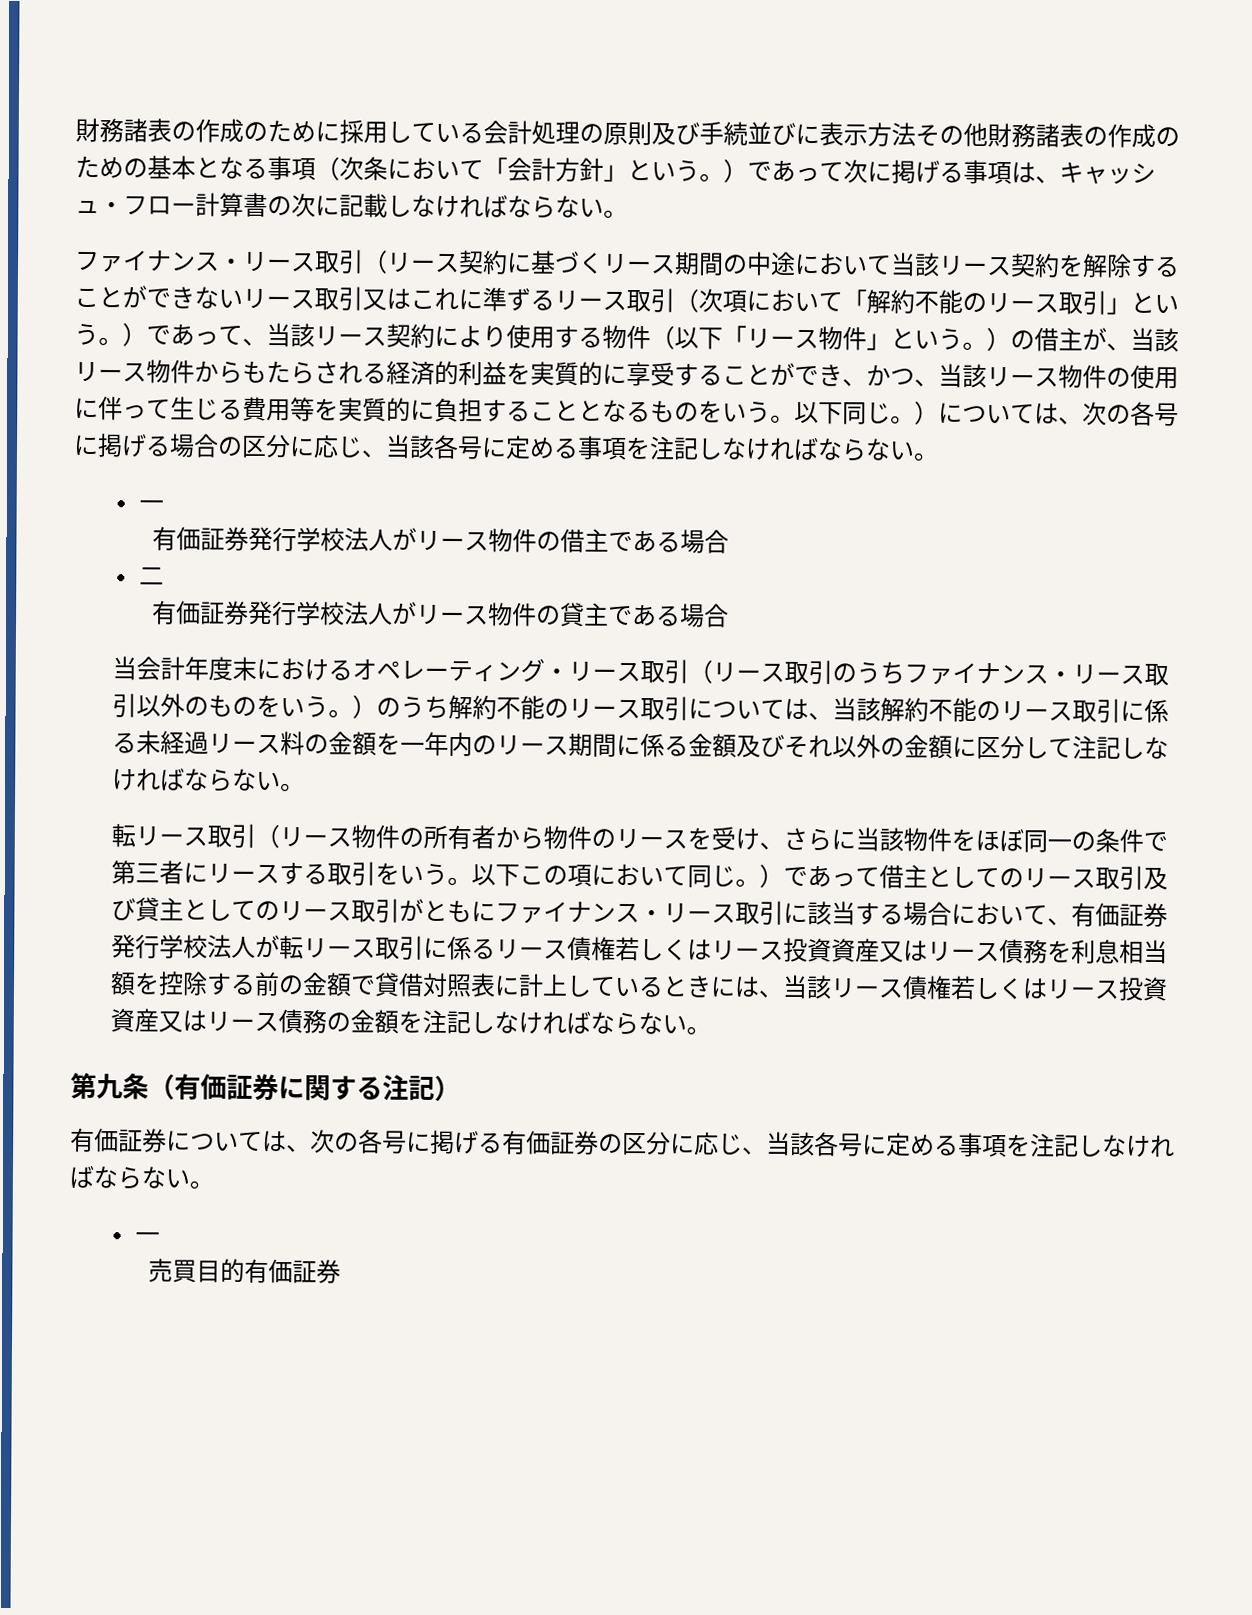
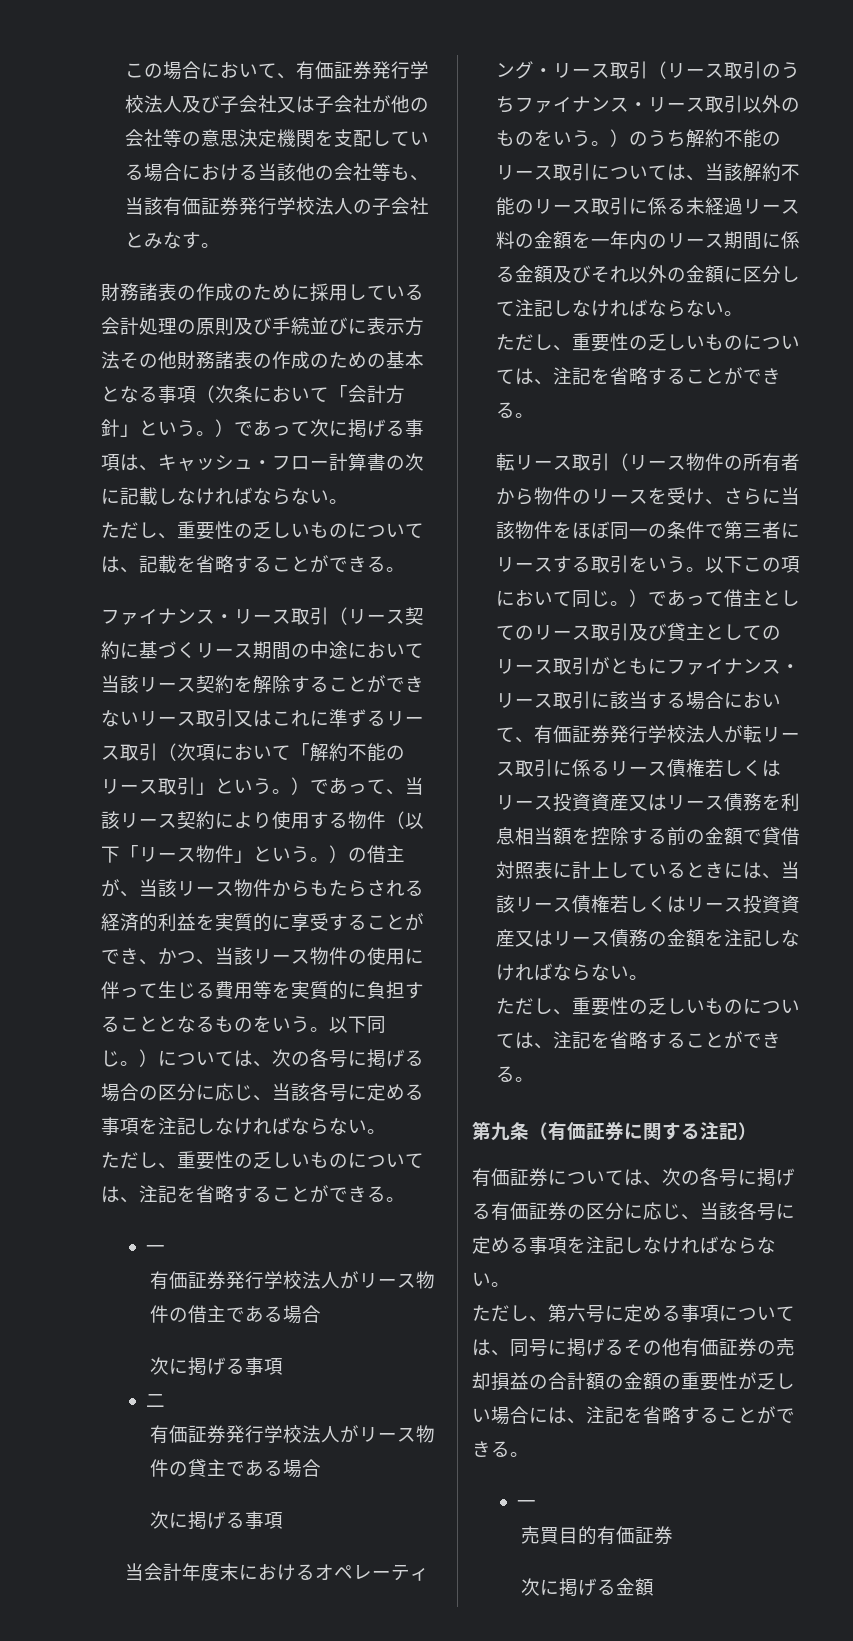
(75, 130) none -> [125,61,430,80] [125,95,430,114] [125,129,430,147] [125,163,430,182] [125,197,430,216] [125,232,221,249] この場合において、有価証券発行学校法人及び子会社又は子会社が他の会社等の意思決定機関を支配している場合における当該他の会社等も、当該有価証券発行学校法人の子会社とみなす。 //
(628, 213) none -> [101,521,424,540] [101,555,405,573] // ただし、重要性の乏しいものについては、記載を省略することができる。
(938, 456) none -> [101,1151,424,1170] [101,1185,405,1203] // ただし、重要性の乏しいものについては、注記を省略することができる。
(729, 541) none -> [149,1357,283,1376] // 次に掲げる事項
(729, 615) none -> [149,1511,283,1530] // 次に掲げる事項
(305, 787) none -> [496,333,801,352] [496,367,782,385] [496,402,535,418] // ただし、重要性の乏しいものについては、注記を省略することができる。
(711, 1030) none -> [496,997,801,1016] [496,1031,782,1049] [496,1066,535,1082] // ただし、重要性の乏しいものについては、注記を省略することができる。
(214, 1184) none -> [472,1304,795,1323] [472,1338,795,1357] [472,1372,795,1391] [472,1406,795,1425] [472,1441,529,1457] // ただし、第六号に定める事項については、同号に掲げるその他有価証券の売却損益の合計額の金額の重要性が乏しい場合には、注記を省略することができる。
(341, 1271) none -> [520,1578,654,1597] // 次に掲げる金額

